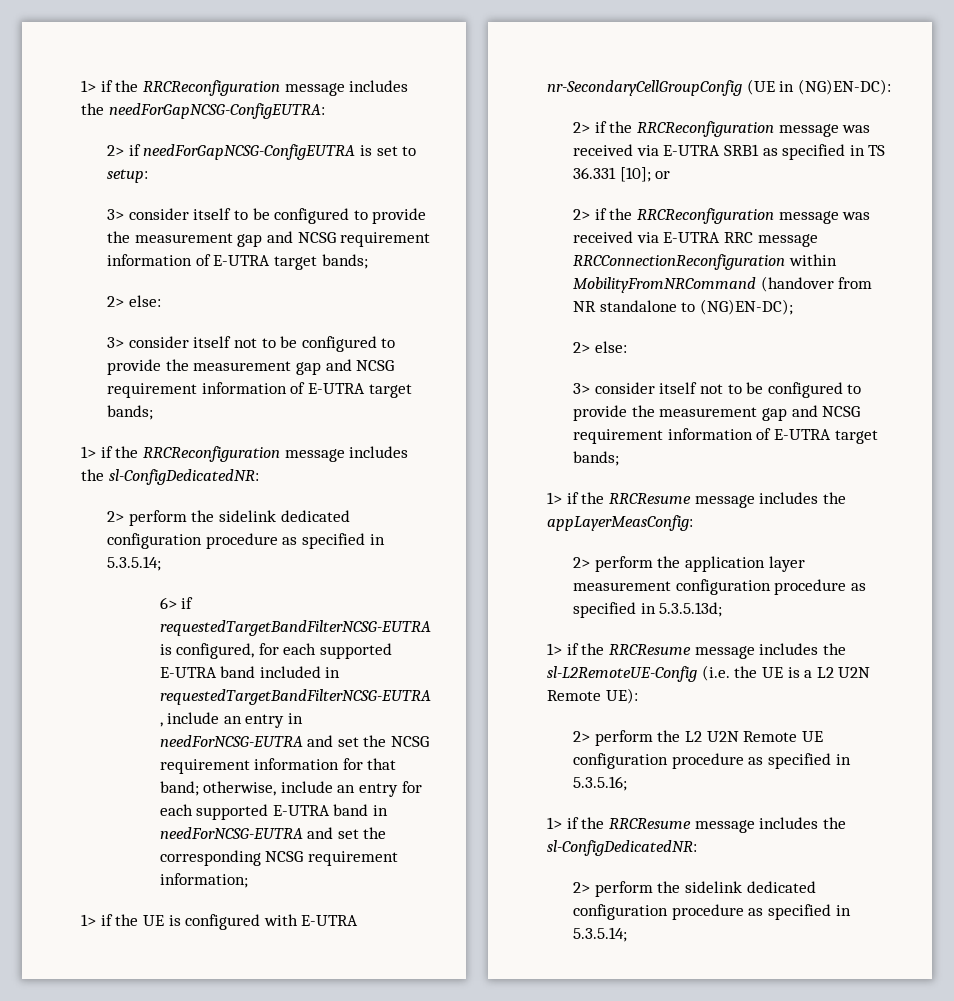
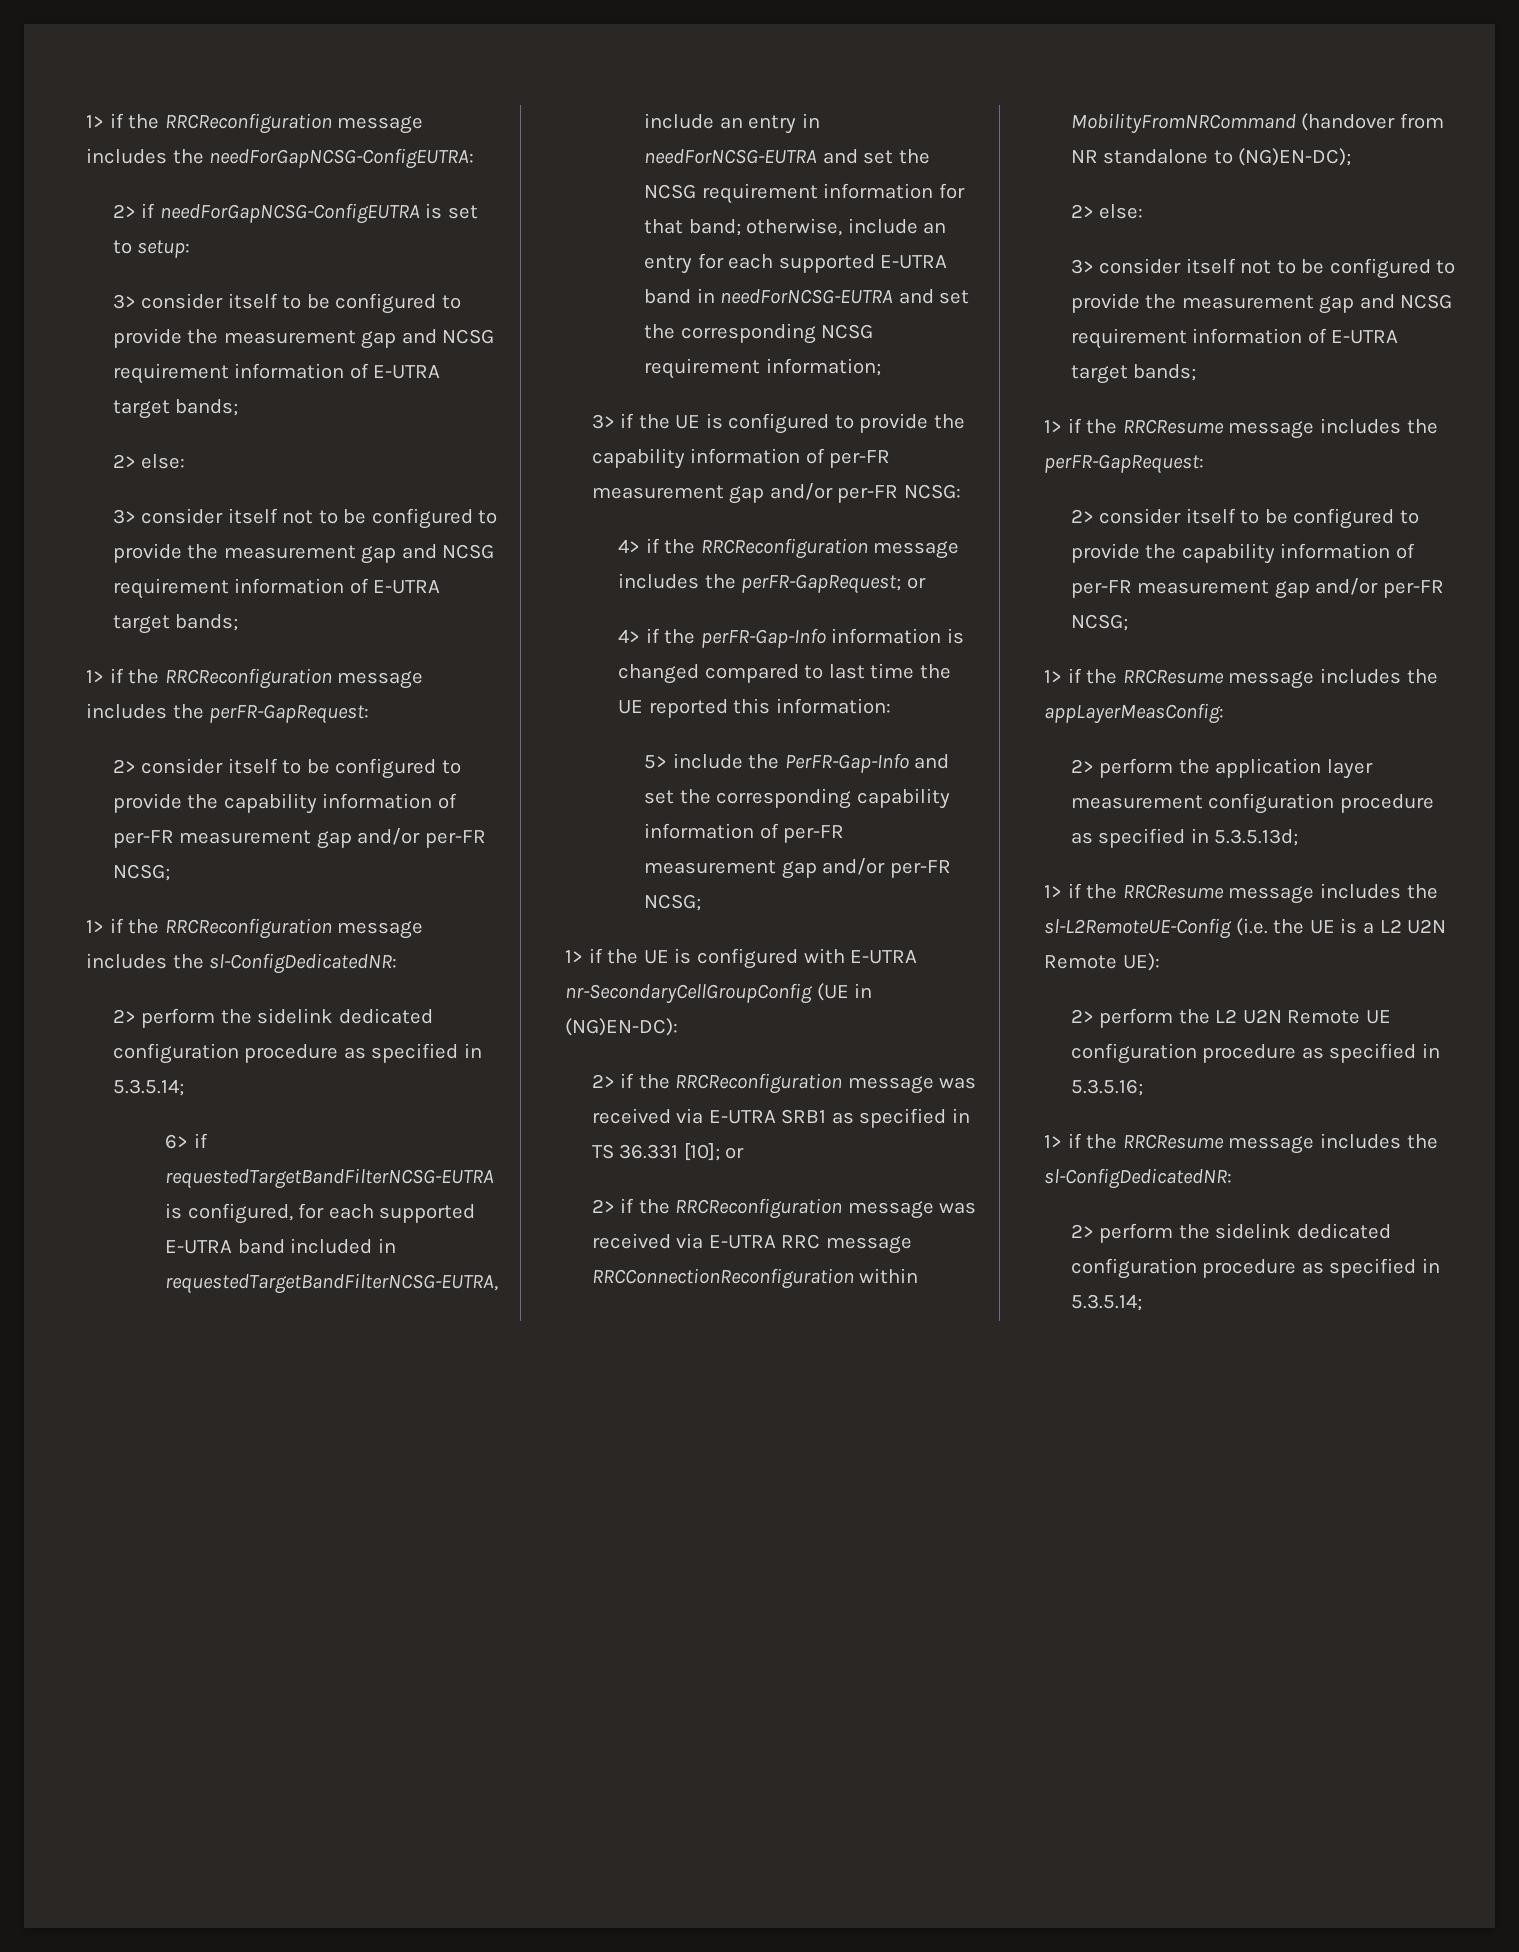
(154, 412) none -> [86,668,424,689] [86,703,370,724] [112,758,461,779] [112,793,457,814] [112,828,486,849] [112,864,170,881] // 1> if the RRCReconfiguration message includes the perFR-GapRequest: // 2> consider itself to be configured to provide the capability information of per-FR measurement gap and/or per-FR NCSG;
(248, 880) none -> [591,413,965,434] [591,448,891,469] [591,483,961,504] [618,538,960,559] [618,573,926,594] [618,628,964,648] [618,663,951,684] [618,698,891,718] [644,753,950,773] [644,788,950,809] [644,823,845,843] [644,858,951,879] [644,894,702,911] // 3> if the UE is configured to provide the capability information of per-FR measurement gap and/or per-FR NCSG: // 4> if the RRCReconfiguration message includes the perFR-GapRequest; or // 4> if the perFR-Gap-Info information is changed compared to last time the UE reported this information: // 5> include the PerFR-Gap-Info and set the corresponding capability information of per-FR measurement gap and/or per-FR NCSG;
(620, 458) none -> [1044,418,1438,439] [1044,454,1205,474] [1070,508,1419,529] [1070,543,1415,564] [1070,578,1444,599] [1070,614,1128,631] // 1> if the RRCResume message includes the perFR-GapRequest: // 2> consider itself to be configured to provide the capability information of per-FR measurement gap and/or per-FR NCSG;

